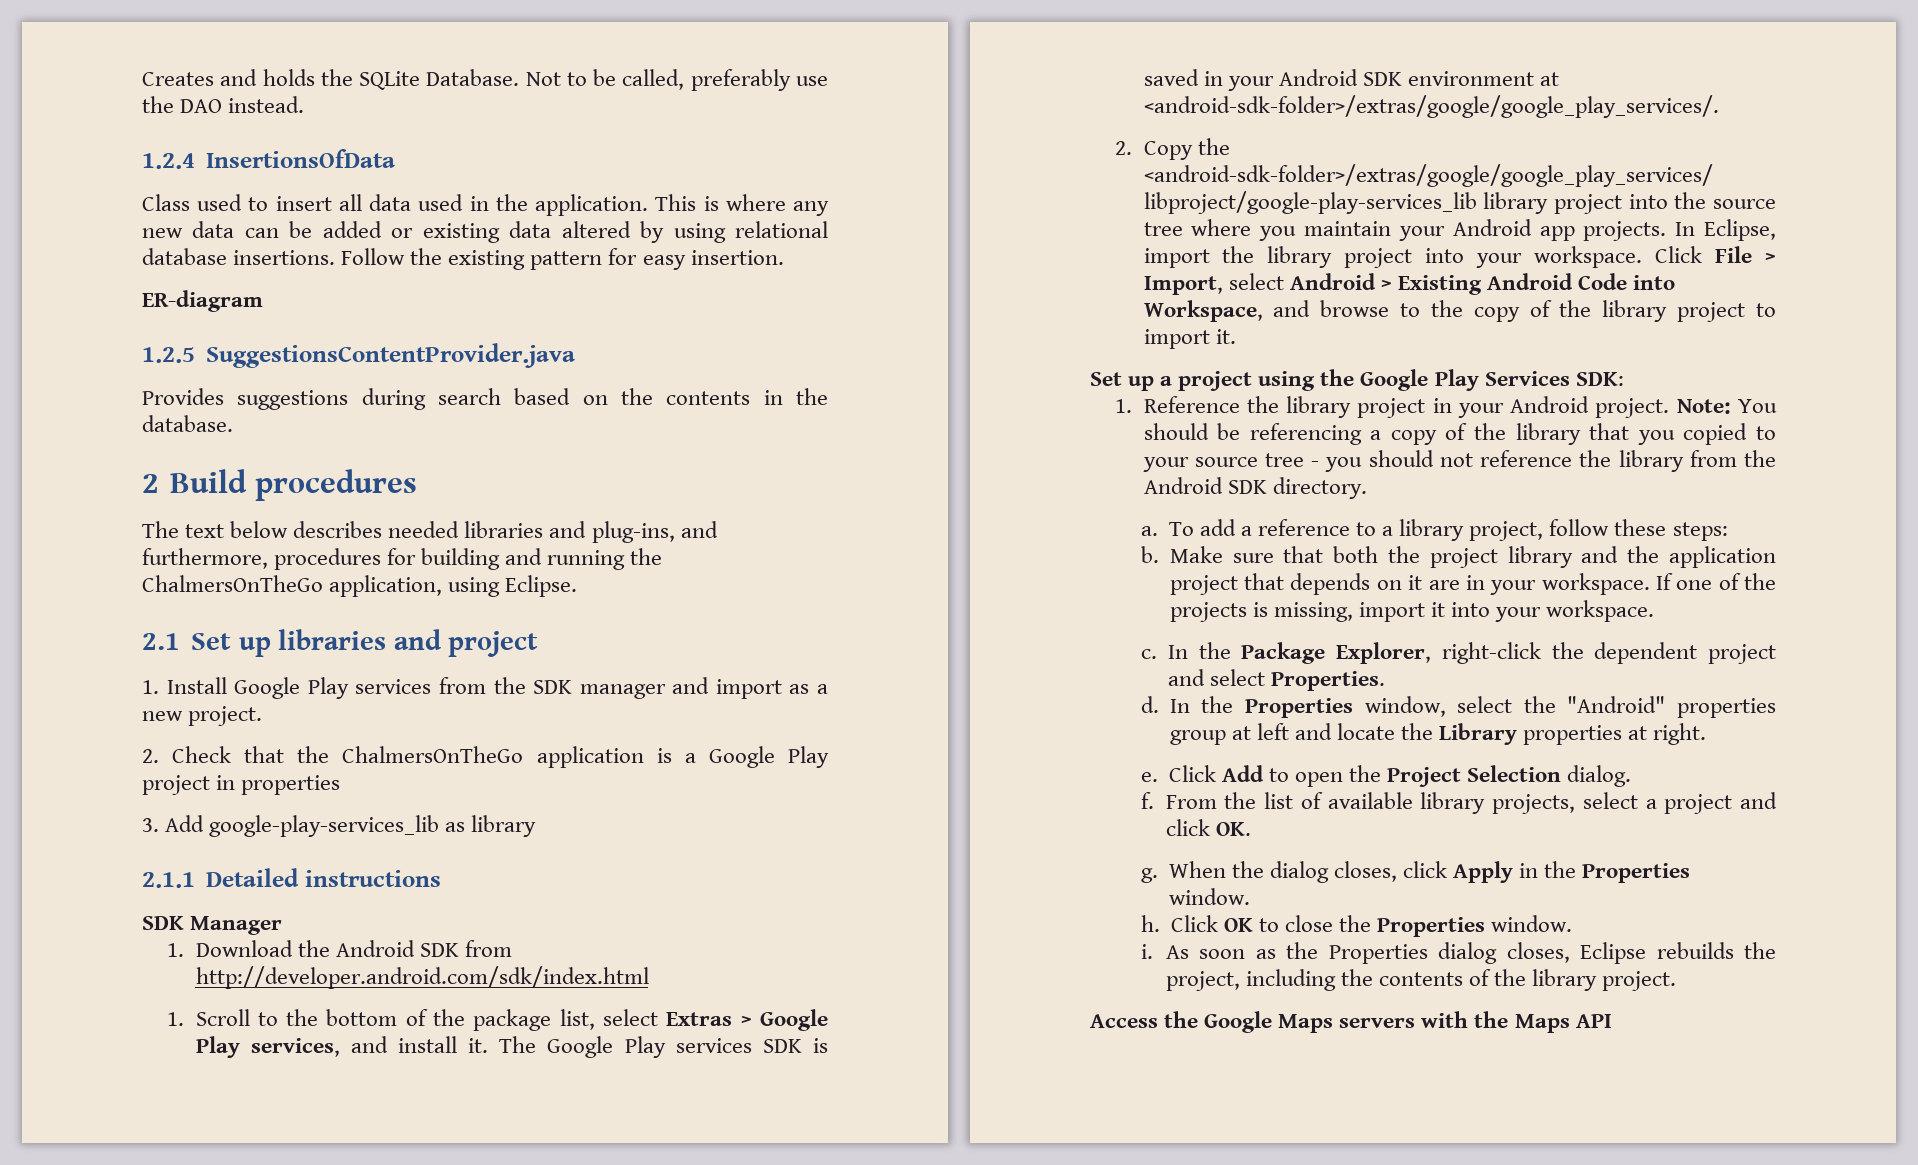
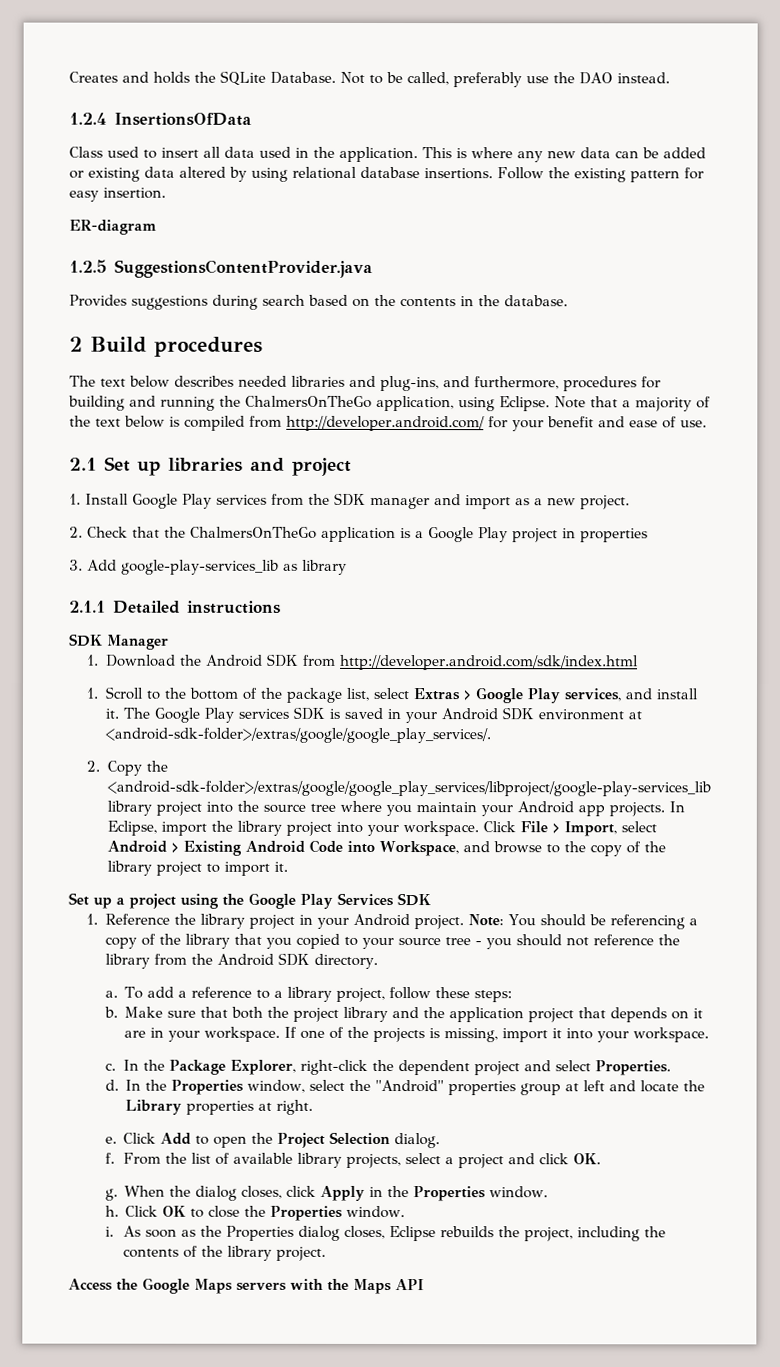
(578, 586) none -> [554,396,711,412] [69,415,707,432] Note that a majority of the text below is compiled from http://developer.android.com/ for your benefit and ease of use.
[1575,372,1624,386] SDK: -> [397,893,431,907] SDK

